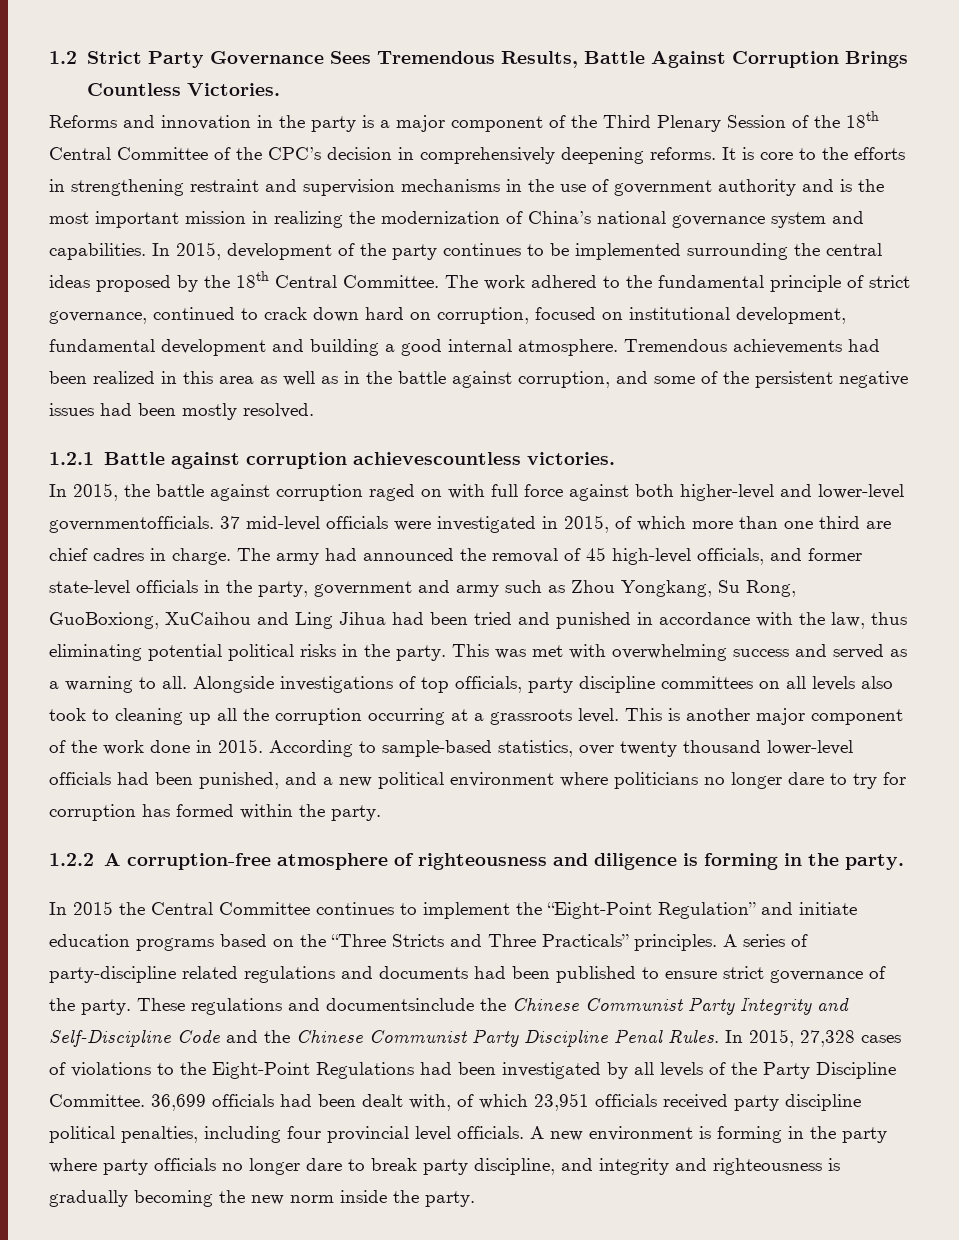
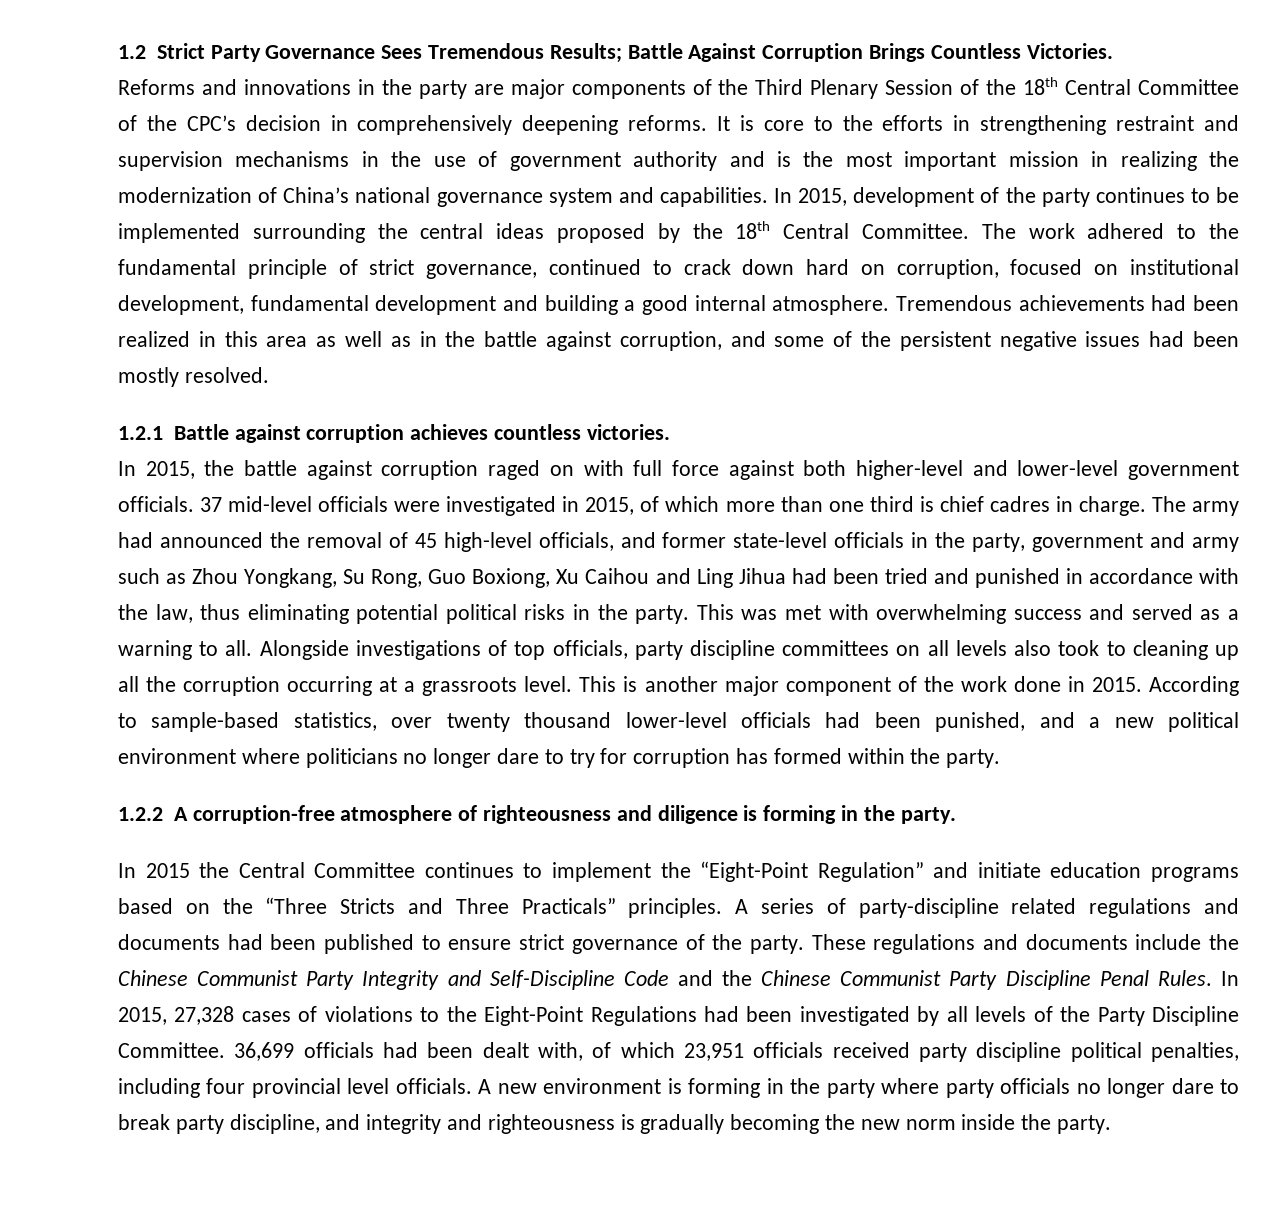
[500,51,578,68] Results, -> [549,43,622,63] Results;
[161,115,543,132] innovation in the party is a major component -> [243,79,686,99] innovations in the party are major components
[352,452,521,465] achievescountless -> [410,424,581,440] achieves countless
[49,516,214,533] governmentofficials. -> [1128,461,1239,480] [118,496,194,512] government officials.
[866,521,891,529] are -> [919,496,934,512] is
[49,612,251,629] GuoBoxiong, XuCaihou -> [428,568,650,588] Guo Boxiong, Xu Caihou
[326,998,474,1011] documentsinclude -> [1025,934,1202,950] documents include

